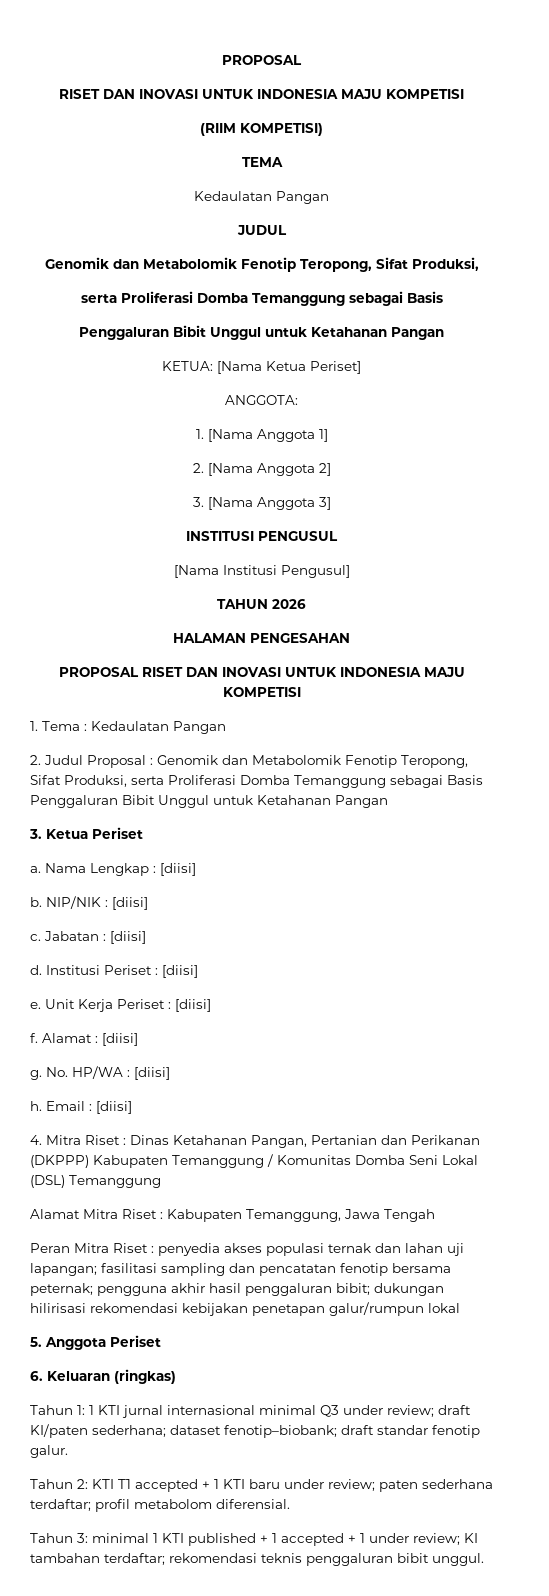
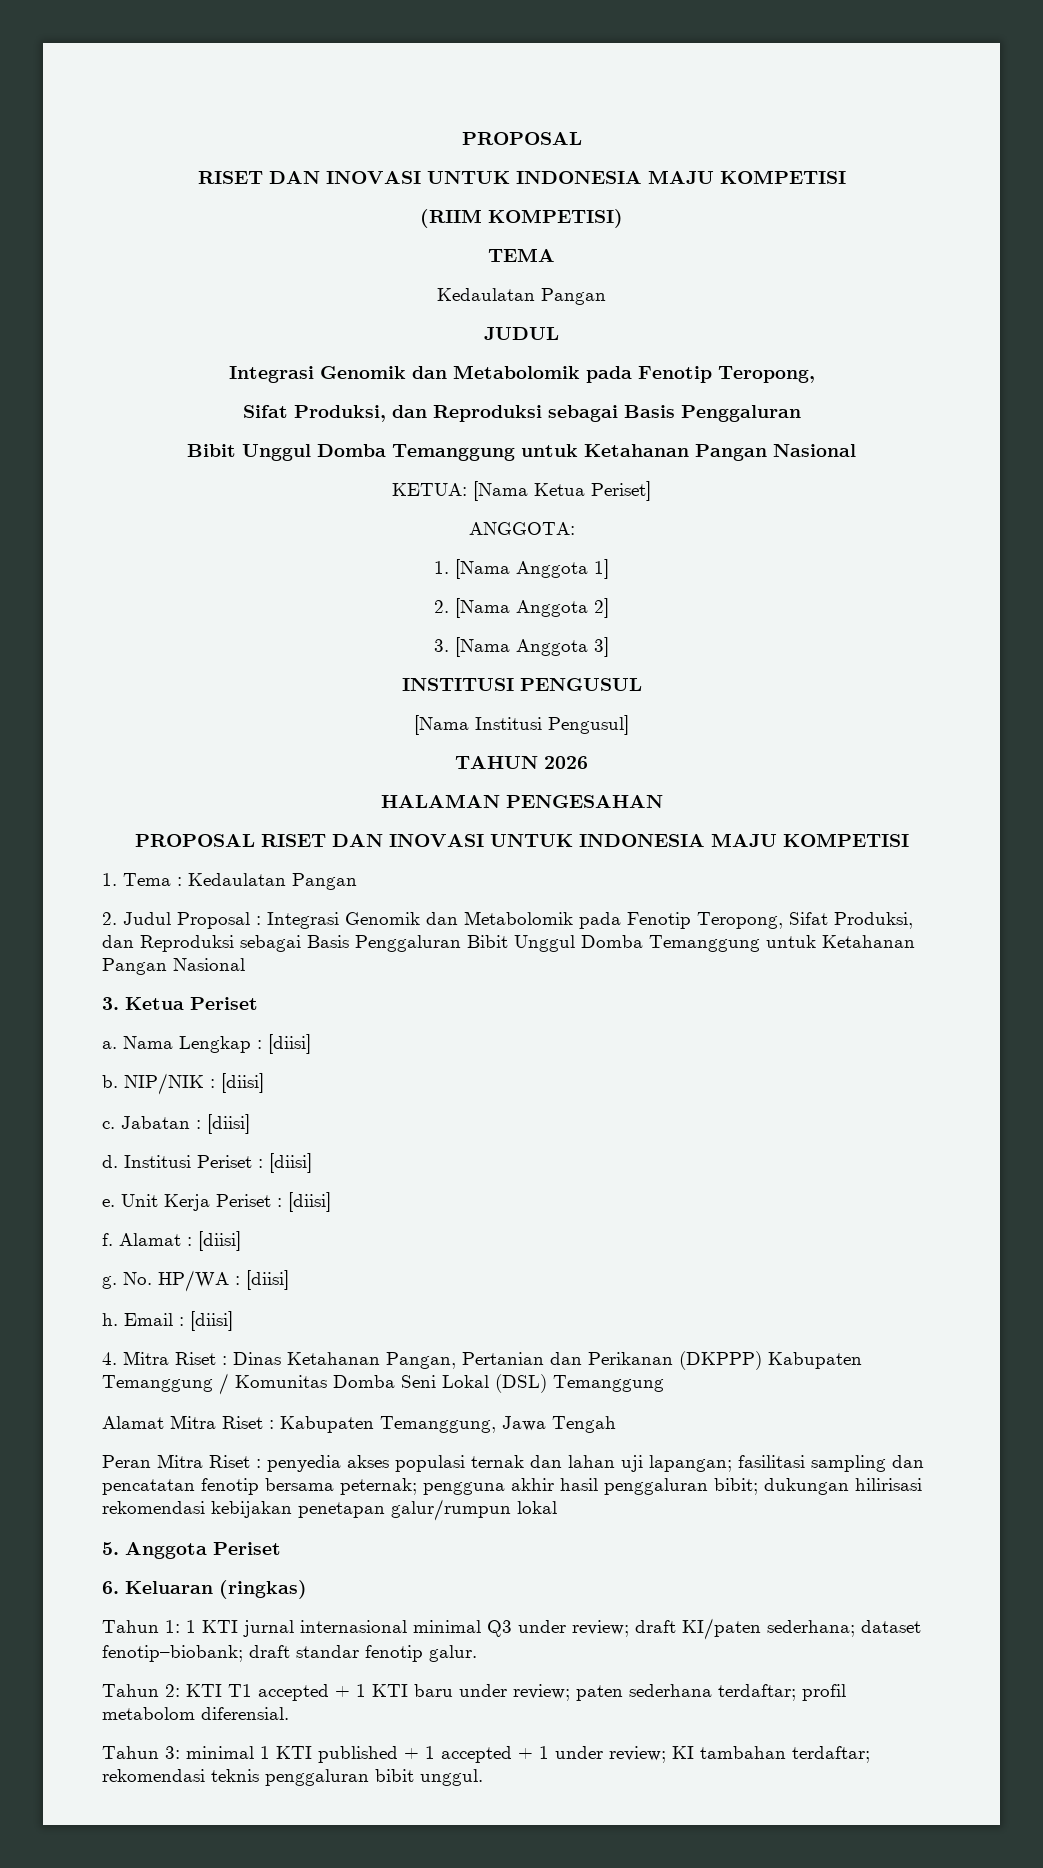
[44,257,479,272] [80,291,443,306] [79,325,444,340] Genomik dan Metabolomik Fenotip Teropong, Sifat Produksi, // serta Proliferasi Domba Temanggung sebagai Basis // Penggaluran Bibit Unggul untuk Ketahanan Pangan -> [228,365,815,383] [242,405,801,422] [187,444,856,461] Integrasi Genomik dan Metabolomik pada Fenotip Teropong, // Sifat Produksi, dan Reproduksi sebagai Basis Penggaluran // Bibit Unggul Domba Temanggung untuk Ketahanan Pangan Nasional
[157,755,468,768] [30,775,386,788] Genomik dan Metabolomik Fenotip Teropong, Sifat Produksi, serta Proliferasi Domba Temanggung -> [267,911,913,929] [102,935,234,952] Integrasi Genomik dan Metabolomik pada Fenotip Teropong, Sifat Produksi, dan Reproduksi
[213,795,388,808] untuk Ketahanan Pangan -> [581,935,915,952] [102,958,245,975] Domba Temanggung untuk Ketahanan Pangan Nasional

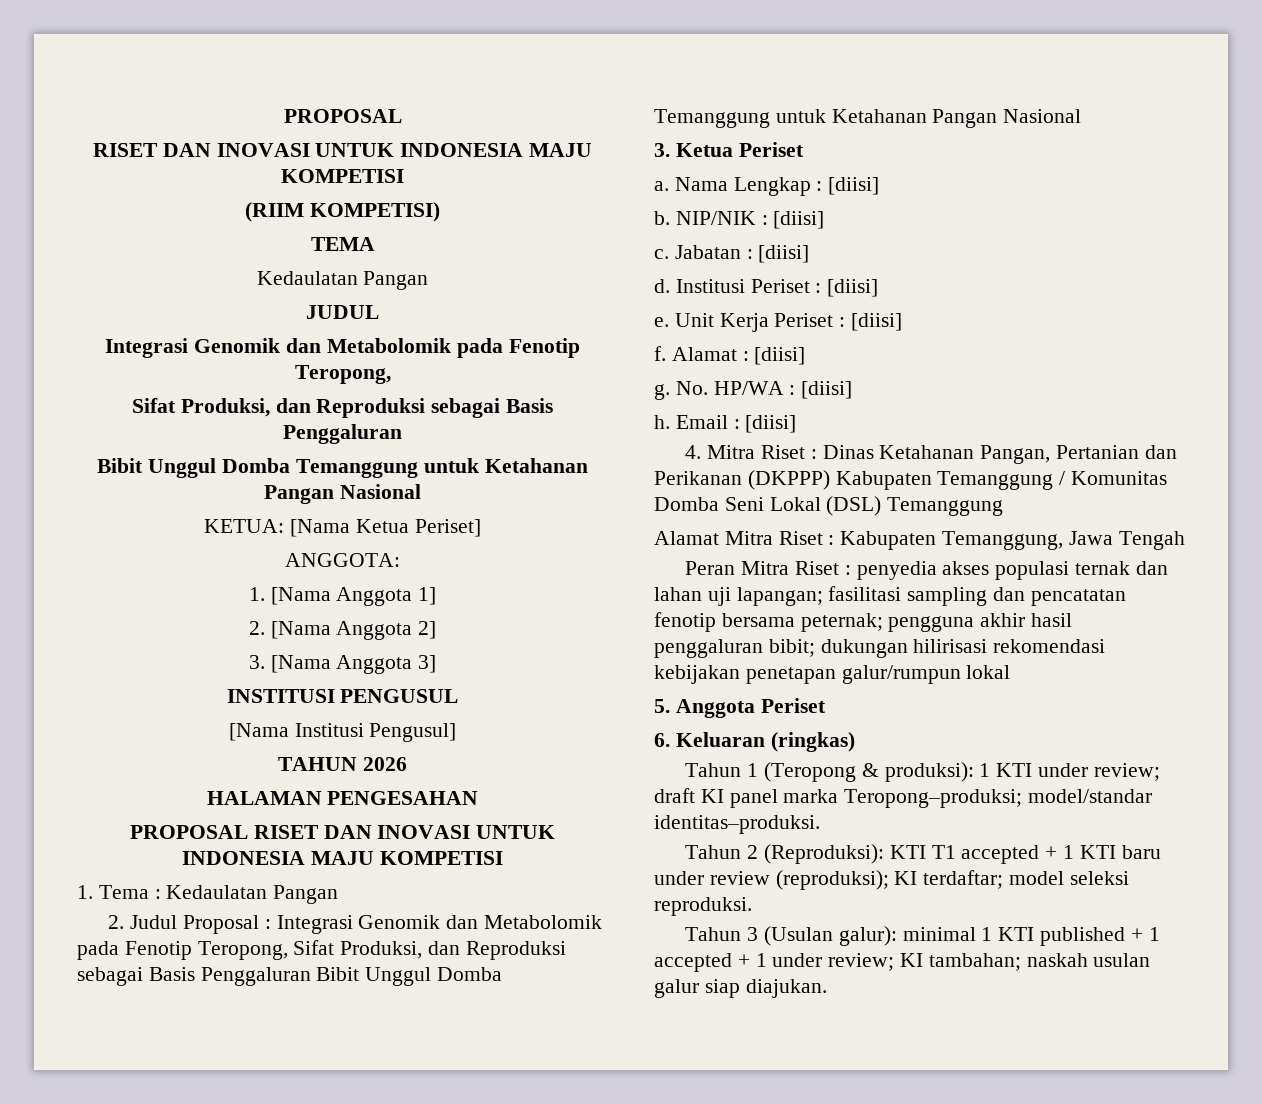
[165,1618,921,1640] [102,1645,477,1662] [102,1684,180,1697] 1: 1 KTI jurnal internasional minimal Q3 under review; draft KI/paten sederhana; dataset fenotip–biobank; draft standar fenotip galur. // Tahun 2: -> [747,762,1160,782] [654,788,1153,808] [654,815,820,834] [685,844,885,864] 1 (Teropong & produksi): 1 KTI under review; draft KI panel marka Teropong–produksi; model/standar identitas–produksi. // Tahun 2 (Reproduksi):
[513,1684,846,1701] [102,1707,289,1720] [102,1746,180,1759] review; paten sederhana terdaftar; profil metabolom diferensial. // Tahun 3: -> [709,870,1129,890] [654,897,752,916] [685,926,897,946] review (reproduksi); KI terdaftar; model seleksi reproduksi. // Tahun 3 (Usulan galur):
[700,1746,870,1763] [102,1769,483,1786] tambahan terdaftar; rekomendasi teknis penggaluran bibit unggul. -> [928,953,1151,971] [654,979,827,998] tambahan; naskah usulan galur siap diajukan.

